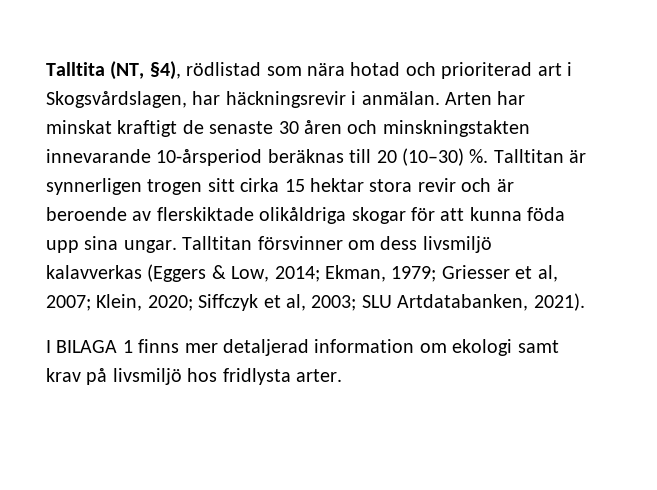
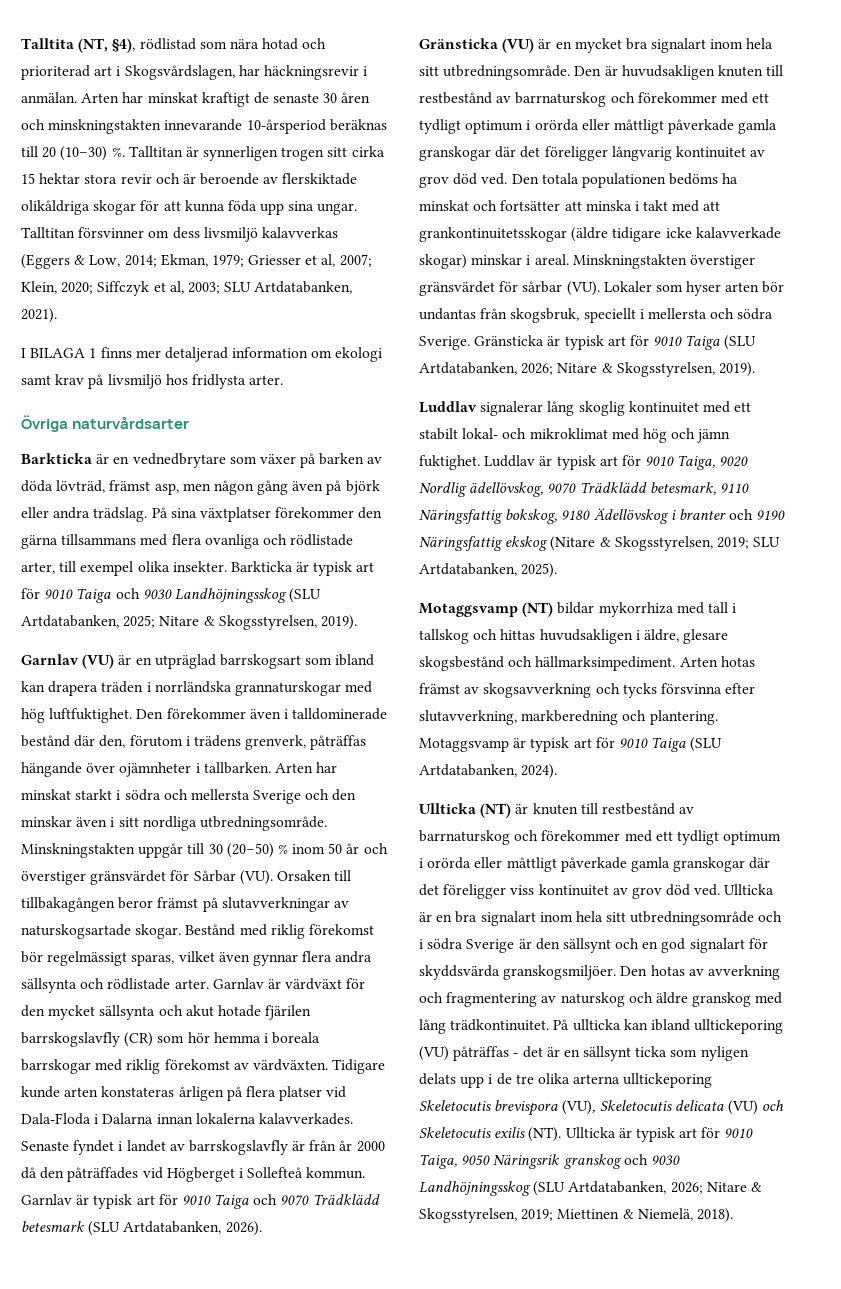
(342, 375) none -> [21,415,190,432] [21,453,383,468] [21,480,380,495] [21,507,383,522] [21,534,354,549] [21,561,375,576] [21,588,322,603] [21,615,357,630] [21,654,375,669] [21,681,373,696] [21,708,388,723] [21,735,367,750] [21,762,338,777] [21,789,357,804] [21,816,327,831] [21,843,388,858] [21,870,352,885] [21,897,349,912] [21,924,374,939] [21,951,373,966] [21,978,366,993] [21,1005,312,1020] [21,1032,321,1047] [21,1059,386,1074] [21,1086,347,1101] [21,1113,353,1125] [21,1140,385,1155] [21,1167,366,1182] [21,1194,380,1209] [21,1221,262,1236] [419,38,774,53] [419,65,784,80] [419,92,770,107] [419,119,778,134] [419,146,766,161] [419,173,739,188] [419,200,721,212] [419,227,781,242] [419,254,755,269] [419,281,785,296] [419,308,774,323] [419,335,757,350] [419,362,755,377] [419,401,752,416] [419,428,731,443] [419,455,749,470] [419,482,749,497] [419,508,786,524] [419,536,781,551] [419,563,558,578] [419,602,737,617] [419,629,729,644] [419,656,755,671] [419,683,756,698] [419,710,718,725] [419,737,723,752] [419,764,558,779] [419,803,695,818] [419,830,782,845] [419,857,771,872] [419,884,775,899] [419,911,783,926] [419,938,768,953] [419,965,780,980] [419,992,783,1007] [419,1019,784,1034] [419,1046,749,1061] [419,1073,713,1088] [419,1100,785,1116] [419,1127,754,1142] [419,1154,680,1169] [419,1181,762,1196] [419,1208,733,1223] // Övriga naturvårdsarter // Barkticka är en vednedbrytare som växer på barken av döda lövträd, främst asp, men någon gång även på björk eller andra trädslag. På sina växtplatser förekommer den gärna tillsammans med flera ovanliga och rödlistade arter, till exempel olika insekter. Barkticka är typisk art för 9010 Taiga och 9030 Landhöjningsskog (SLU Artdatabanken, 2025; Nitare & Skogsstyrelsen, 2019). // Garnlav (VU) är en utpräglad barrskogsart som ibland kan drapera träden i norrländska grannaturskogar med hög luftfuktighet. Den förekommer även i talldominerade bestånd där den, förutom i trädens grenverk, påträffas hängande över ojämnheter i tallbarken. Arten har minskat starkt i södra och mellersta Sverige och den minskar även i sitt nordliga utbredningsområde. Minskningstakten uppgår till 30 (20–50) % inom 50 år och överstiger gränsvärdet för Sårbar (VU). Orsaken till tillbakagången beror främst på slutavverkningar av naturskogsartade skogar. Bestånd med riklig förekomst bör regelmässigt sparas, vilket även gynnar flera andra sällsynta och rödlistade arter. Garnlav är värdväxt för den mycket sällsynta och akut hotade fjärilen barrskogslavfly (CR) som hör hemma i boreala barrskogar med riklig förekomst av värdväxten. Tidigare kunde arten konstateras årligen på flera platser vid Dala-Floda i Dalarna innan lokalerna kalavverkades. Senaste fyndet i landet av barrskogslavfly är från år 2000 då den påträffades vid Högberget i Sollefteå kommun. Garnlav är typisk art för 9010 Taiga och 9070 Trädklädd betesmark (SLU Artdatabanken, 2026). // Gränsticka (VU) är en mycket bra signalart inom hela sitt utbredningsområde. Den är huvudsakligen knuten till restbestånd av barrnaturskog och förekommer med ett tydligt optimum i orörda eller måttligt påverkade gamla granskogar där det föreligger långvarig kontinuitet av grov död ved. Den totala populationen bedöms ha minskat och fortsätter att minska i takt med att grankontinuitetsskogar (äldre tidigare icke kalavverkade skogar) minskar i areal. Minskningstakten överstiger gränsvärdet för sårbar (VU). Lokaler som hyser arten bör undantas från skogsbruk, speciellt i mellersta och södra Sverige. Gränsticka är typisk art för 9010 Taiga (SLU Artdatabanken, 2026; Nitare & Skogsstyrelsen, 2019). // Luddlav signalerar lång skoglig kontinuitet med ett stabilt lokal- och mikroklimat med hög och jämn fuktighet. Luddlav är typisk art för 9010 Taiga, 9020 Nordlig ädellövskog, 9070 Trädklädd betesmark, 9110 Näringsfattig bokskog, 9180 Ädellövskog i branter och 9190 Näringsfattig ekskog (Nitare & Skogsstyrelsen, 2019; SLU Artdatabanken, 2025). // Motaggsvamp (NT) bildar mykorrhiza med tall i tallskog och hittas huvudsakligen i äldre, glesare skogsbestånd och hällmarksimpediment. Arten hotas främst av skogsavverkning och tycks försvinna efter slutavverkning, markberedning och plantering. Motaggsvamp är typisk art för 9010 Taiga (SLU Artdatabanken, 2024). // Ullticka (NT) är knuten till restbestånd av barrnaturskog och förekommer med ett tydligt optimum i orörda eller måttligt påverkade gamla granskogar där det föreligger viss kontinuitet av grov död ved. Ullticka är en bra signalart inom hela sitt utbredningsområde och i södra Sverige är den sällsynt och en god signalart för skyddsvärda granskogsmiljöer. Den hotas av avverkning och fragmentering av naturskog och äldre granskog med lång trädkontinuitet. På ullticka kan ibland ulltickeporing (VU) påträffas - det är en sällsynt ticka som nyligen delats upp i de tre olika arterna ulltickeporing Skeletocutis brevispora (VU), Skeletocutis delicata (VU) och Skeletocutis exilis (NT). Ullticka är typisk art för 9010 Taiga, 9050 Näringsrik granskog och 9030 Landhöjningsskog (SLU Artdatabanken, 2026; Nitare & Skogsstyrelsen, 2019; Miettinen & Niemelä, 2018).

